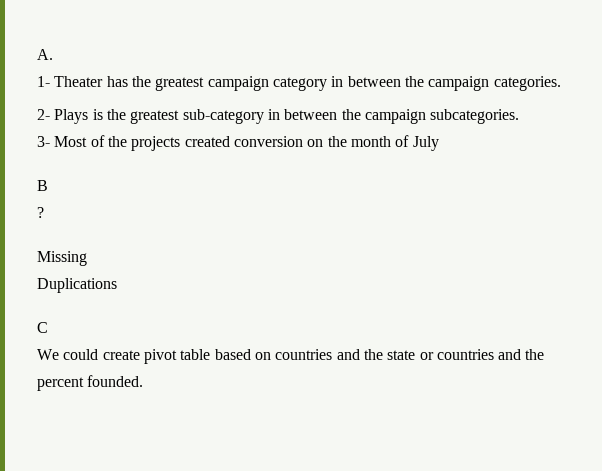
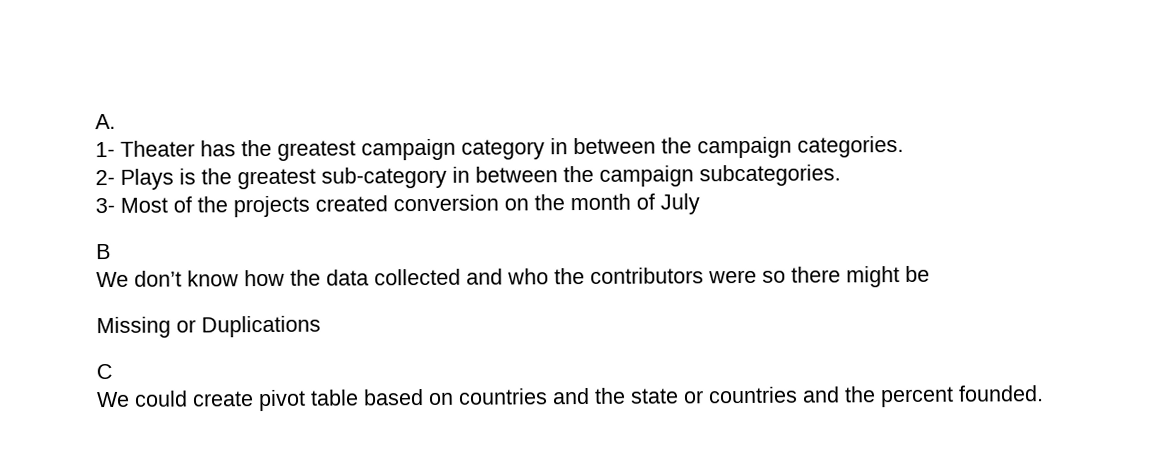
[37,207,44,218] ? -> [96,265,930,288] We don’t know how the data collected and who the contributors were so there might be
(87, 258) // -> [176,319,196,333] or

